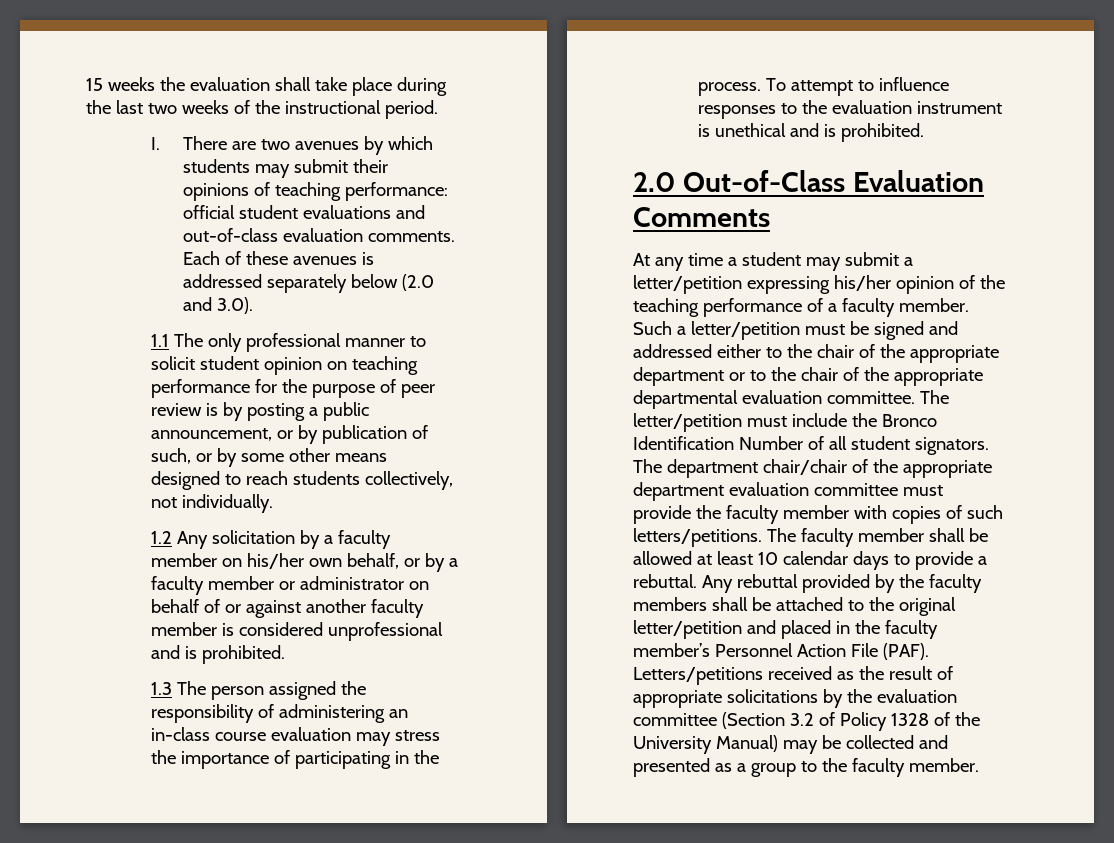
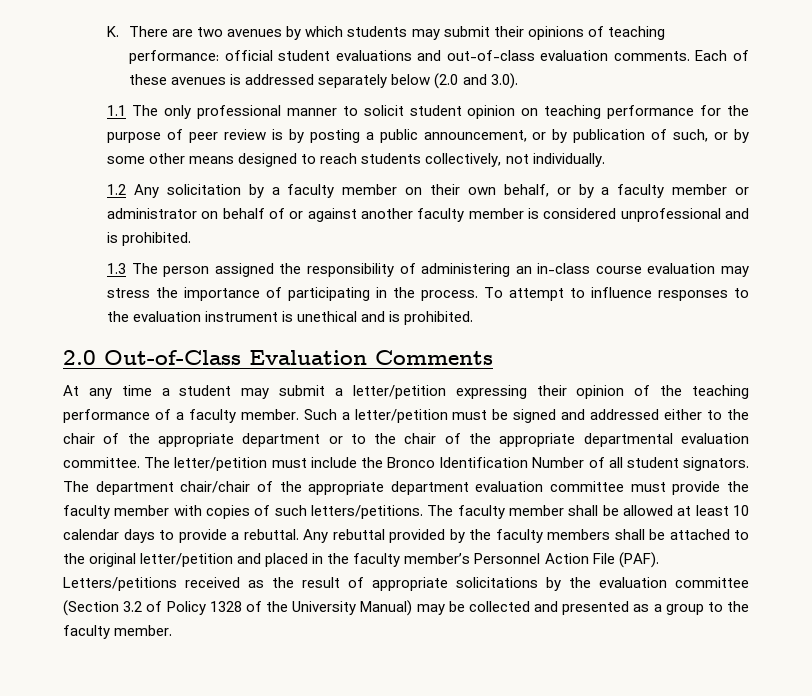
[86,77,447,96] [86,100,438,119] [150,137,160,150] 15 weeks the evaluation shall take place during the last two weeks of the instructional period. // I. -> [107,26,120,37] K.
[246,553,304,569] his/her -> [430,184,461,195] their
[833,275,891,291] his/her -> [536,385,567,396] their

